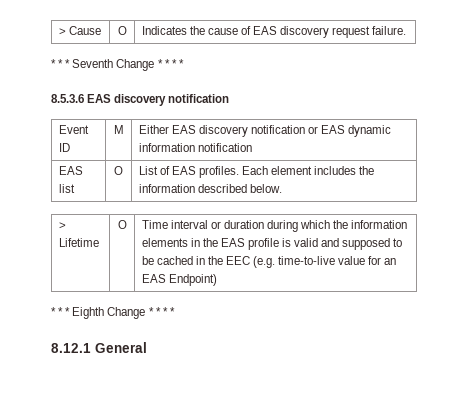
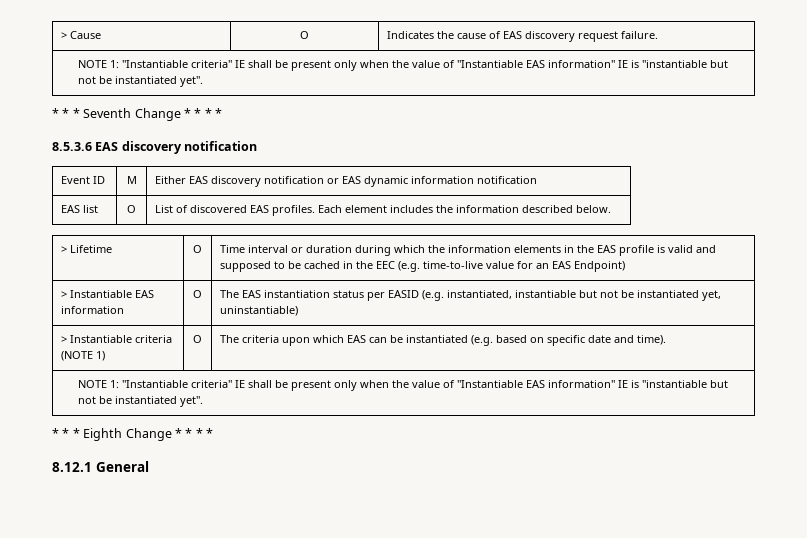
(407, 30) none -> [78,60,729,71] [78,76,204,87] // NOTE 1: "Instantiable criteria" IE shall be present only when the value of "Instantiable EAS information" IE is "instantiable but not be instantiated yet".
(170, 170) none -> [190,205,248,213] discovered
(217, 280) none -> [61,290,155,298] [61,306,125,314] [193,290,202,298] [220,290,722,301] [220,306,299,316] [61,335,173,343] [61,351,106,361] [193,335,202,343] [220,335,667,346] [78,380,729,391] [78,396,204,407] // > Instantiable EAS information | O | The EAS instantiation status per EASID (e.g. instantiated, instantiable but not be instantiated yet, uninstantiable) // > Instantiable criteria (NOTE 1) | O | The criteria upon which EAS can be instantiated (e.g. based on specific date and time). // NOTE 1: "Instantiable criteria" IE shall be present only when the value of "Instantiable EAS information" IE is "instantiable but not be instantiated yet".

